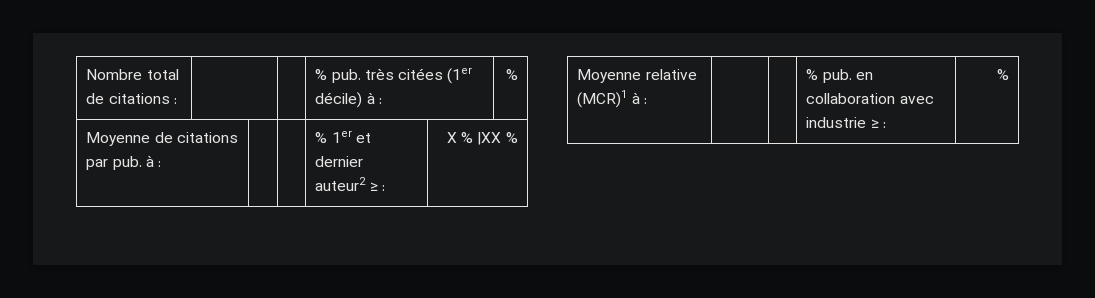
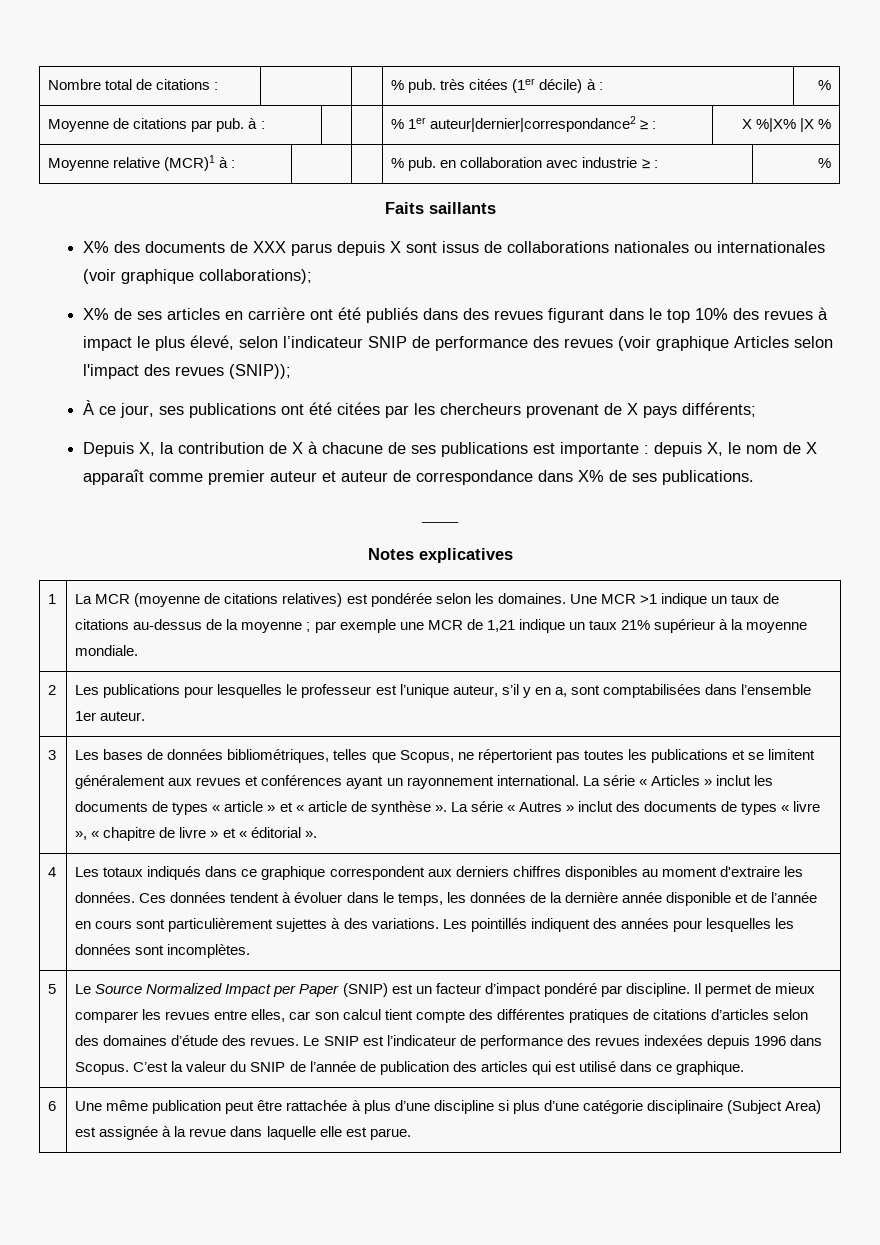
[355,133,371,143] [315,156,364,167] [315,177,367,191] et dernier auteur2 -> [430,116,637,132] auteur|dernier|correspondance2
[461,132,502,145] % |XX -> [755,118,814,132] %|X% |X
(1009, 74) none -> [384,202,496,214] [82,241,825,256] [82,269,312,284] [82,307,828,323] [82,335,833,351] [82,364,291,379] [82,400,756,418] [82,441,817,457] [82,469,754,485] [421,521,459,523] [367,548,513,563] [48,594,57,604] [75,593,780,607] [75,619,808,633] [75,645,139,656] [48,685,57,695] [75,684,812,698] [75,711,146,721] [48,750,57,760] [75,749,816,763] [75,775,773,789] [75,801,821,815] [75,827,317,841] [48,867,57,877] [75,866,803,880] [75,892,818,906] [75,918,794,932] [75,944,251,958] [48,984,57,994] [75,983,816,997] [75,1009,809,1023] [75,1035,823,1049] [75,1061,745,1075] [48,1101,57,1111] [75,1100,822,1114] [75,1126,411,1140] // Faits saillants // X% des documents de XXX parus depuis X sont issus de collaborations nationales ou internationales (voir graphique collaborations); // X% de ses articles en carrière ont été publiés dans des revues figurant dans le top 10% des revues à impact le plus élevé, selon l’indicateur SNIP de performance des revues (voir graphique Articles selon l'impact des revues (SNIP)); // À ce jour, ses publications ont été citées par les chercheurs provenant de X pays différents; // Depuis X, la contribution de X à chacune de ses publications est importante : depuis X, le nom de X apparaît comme premier auteur et auteur de correspondance dans X% de ses publications. // ____ // Notes explicatives // 1 | La MCR (moyenne de citations relatives) est pondérée selon les domaines. Une MCR >1 indique un taux de citations au-dessus de la moyenne ; par exemple une MCR de 1,21 indique un taux 21% supérieur à la moyenne mondiale. // 2 | Les publications pour lesquelles le professeur est l’unique auteur, s’il y en a, sont comptabilisées dans l’ensemble 1er auteur. // 3 | Les bases de données bibliométriques, telles que Scopus, ne répertorient pas toutes les publications et se limitent généralement aux revues et conférences ayant un rayonnement international. La série « Articles » inclut les documents de types « article » et « article de synthèse ». La série « Autres » inclut des documents de types « livre », « chapitre de livre » et « éditorial ». // 4 | Les totaux indiqués dans ce graphique correspondent aux derniers chiffres disponibles au moment d'extraire les données. Ces données tendent à évoluer dans le temps, les données de la dernière année disponible et de l’année en cours sont particulièrement sujettes à des variations. Les pointillés indiquent des années pour lesquelles les données sont incomplètes. // 5 | Le Source Normalized Impact per Paper (SNIP) est un facteur d’impact pondéré par discipline. Il permet de mieux comparer les revues entre elles, car son calcul tient compte des différentes pratiques de citations d’articles selon des domaines d’étude des revues. Le SNIP est l’indicateur de performance des revues indexées depuis 1996 dans Scopus. C’est la valeur du SNIP de l’année de publication des articles qui est utilisé dans ce graphique. // 6 | Une même publication peut être rattachée à plus d’une discipline si plus d’une catégorie disciplinaire (Subject Area) est assignée à la revue dans laquelle elle est parue.

